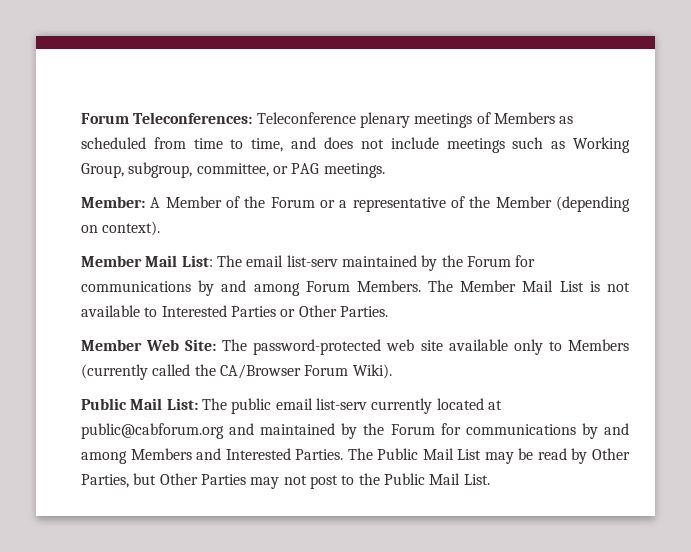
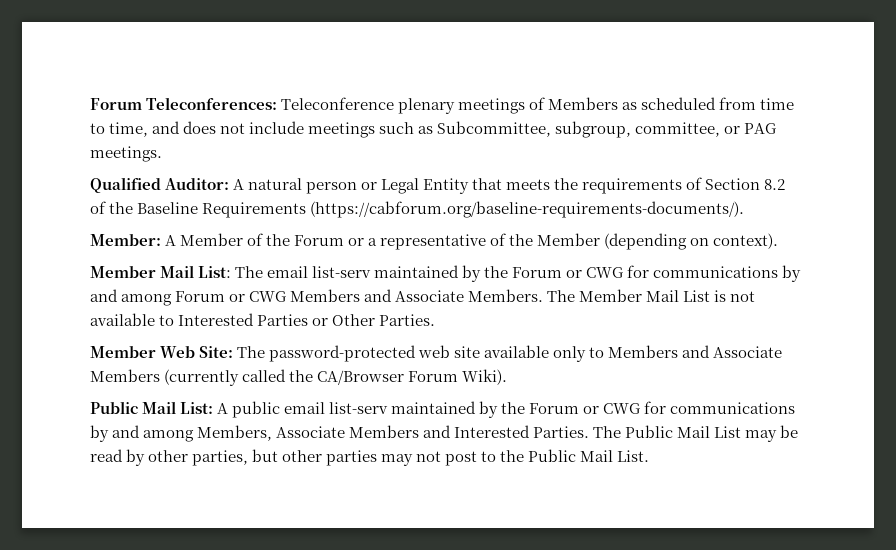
[573,137,630,153] [80,163,124,178] Working Group, -> [437,121,552,137] Subcommittee,
(385, 170) none -> [89,177,786,194] [89,201,744,218] // Qualified Auditor: A natural person or Legal Entity that meets the requirements of Section 8.2 of the Baseline Requirements (https://cabforum.org/baseline-requirements-documents/).
(511, 261) none -> [566,267,624,278] or CWG
(350, 286) none -> [228,289,465,302] or CWG Members and Associate
(629, 345) none -> [682,345,783,358] [89,369,160,382] and Associate Members
[201,398,227,410] The -> [216,403,228,414] A
[371,398,502,414] [80,423,630,439] [80,451,127,464] currently located at public@cabforum.org and maintained by the Forum for communications by and among -> [391,401,796,418] [89,425,345,442] maintained by the Forum or CWG for communications by and among Members, Associate
[592,448,631,460] [80,473,246,488] Other Parties, but Other Parties -> [147,449,377,466] other parties, but other parties

